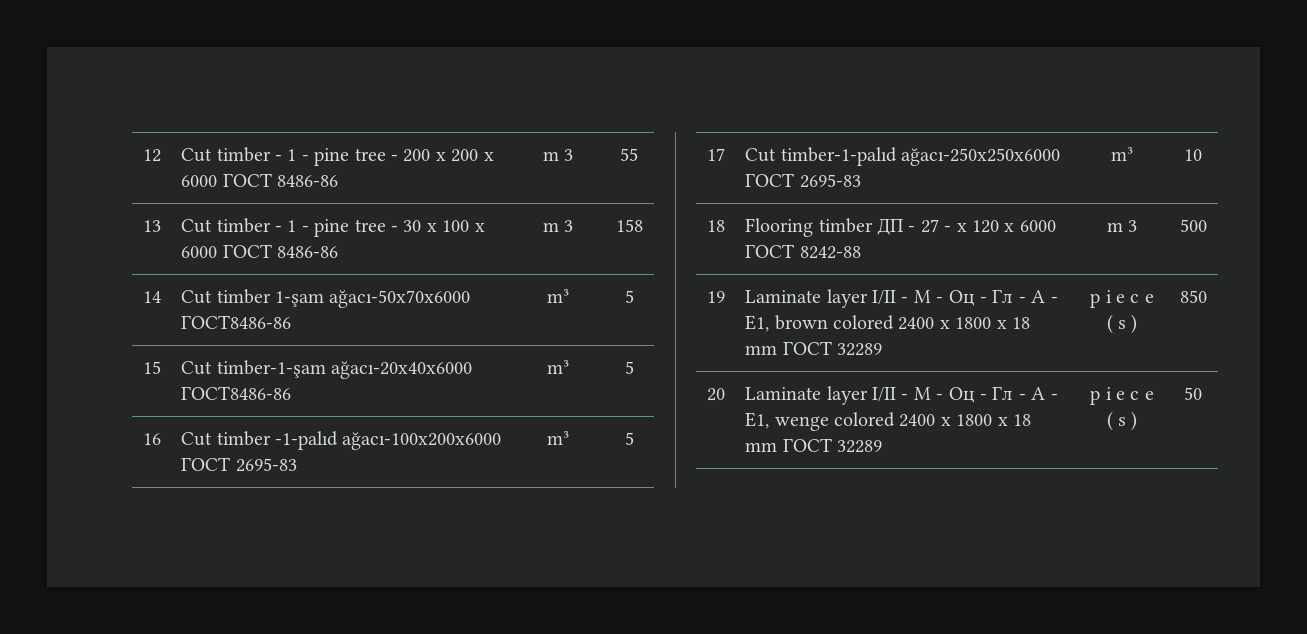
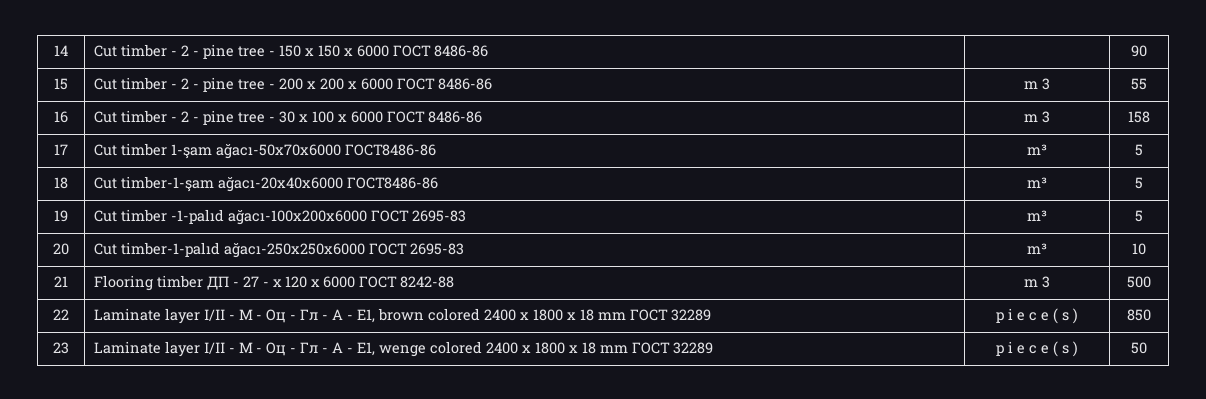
[143,149,161,162] [181,147,297,162] 12 | Cut timber - 1 -> [54,45,68,56] [93,44,488,59] [1131,45,1147,57] [54,78,68,90] [93,77,189,90] 14 | Cut timber - 2 - pine tree - 150 x 150 x 6000 ГОСТ 8486-86 | | 90 // 15 | Cut timber - 2
[143,220,161,232] [181,218,297,233] 13 | Cut timber - 1 -> [54,111,68,123] [93,110,189,123] 16 | Cut timber - 2
[143,291,161,303] 14 -> [54,144,68,155] 17
[143,361,161,374] 15 -> [54,177,68,189] 18
[143,433,161,445] 16 -> [54,210,68,222] 19
[707,148,725,161] 17 -> [53,243,69,255] 20
[707,220,725,232] 18 -> [54,276,68,287] 21
[707,291,725,303] 19 -> [53,309,69,320] 22
[707,388,725,401] 20 -> [53,342,69,354] 23

